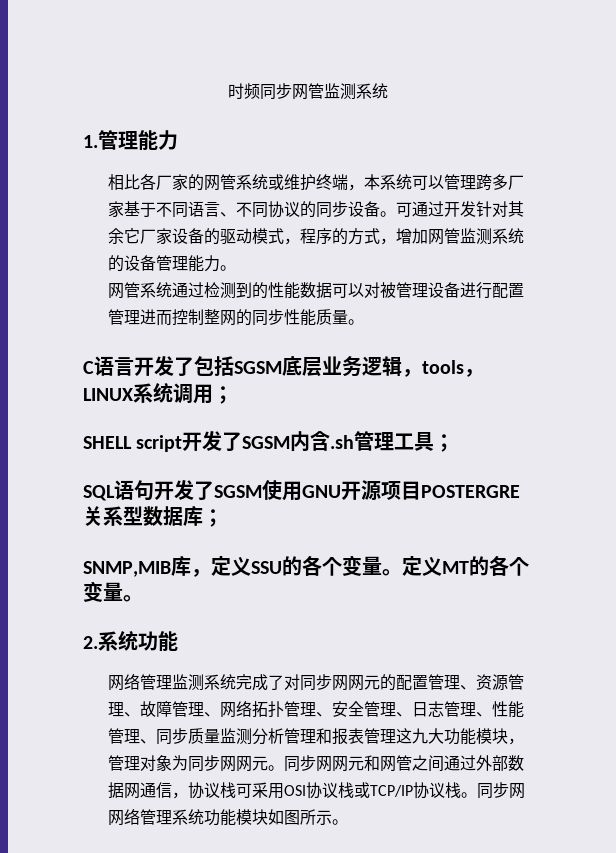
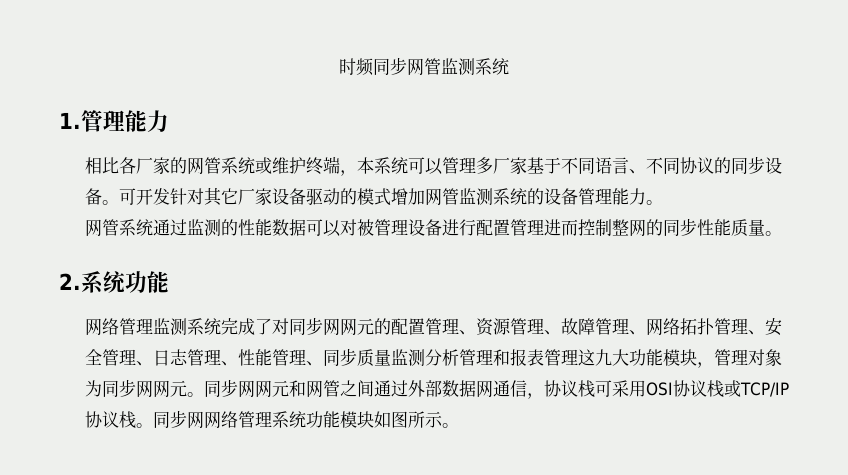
[475,174,492,191] 跨 -> (476, 165) none
[411,201,444,217] 通过 -> (136, 196) none
[107,228,124,245] 余 -> (222, 196) none
[203,228,396,245] 的驱动模式，程序的方式， -> [305,188,391,206] 驱动的模式
[203,282,252,299] 检测到 -> [186,219,221,236] 监测
[83,356,484,377] [83,382,233,404] [83,431,455,452] [83,480,520,501] [83,506,223,527] [83,555,529,577] [83,581,143,602] // C语言开发了包括SGSM底层业务逻辑，tools，LINUX系统调用； // SHELL script开发了SGSM内含.sh管理工具； // SQL语句开发了SGSM使用GNU开源项目POSTERGRE关系型数据库； // SNMP,MIB库，定义SSU的各个变量。定义MT的各个变量。 -> (782, 233) none

